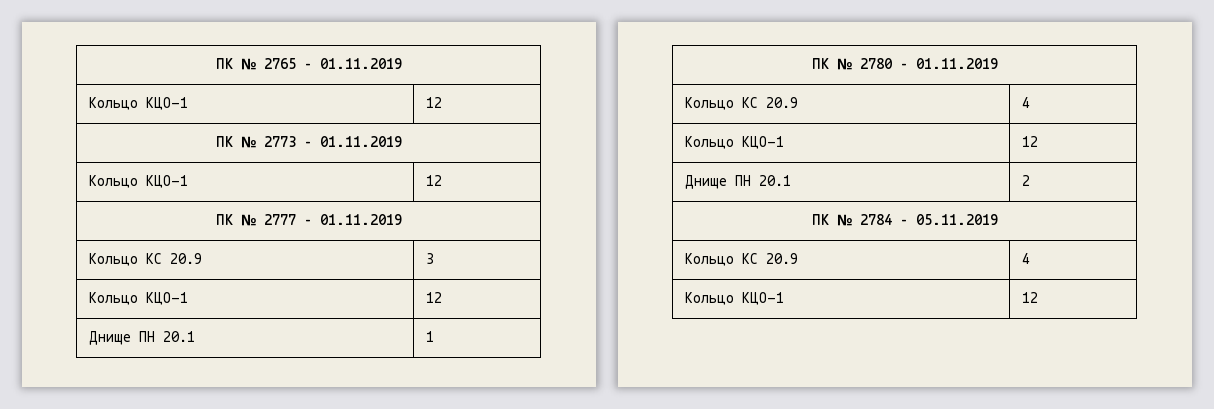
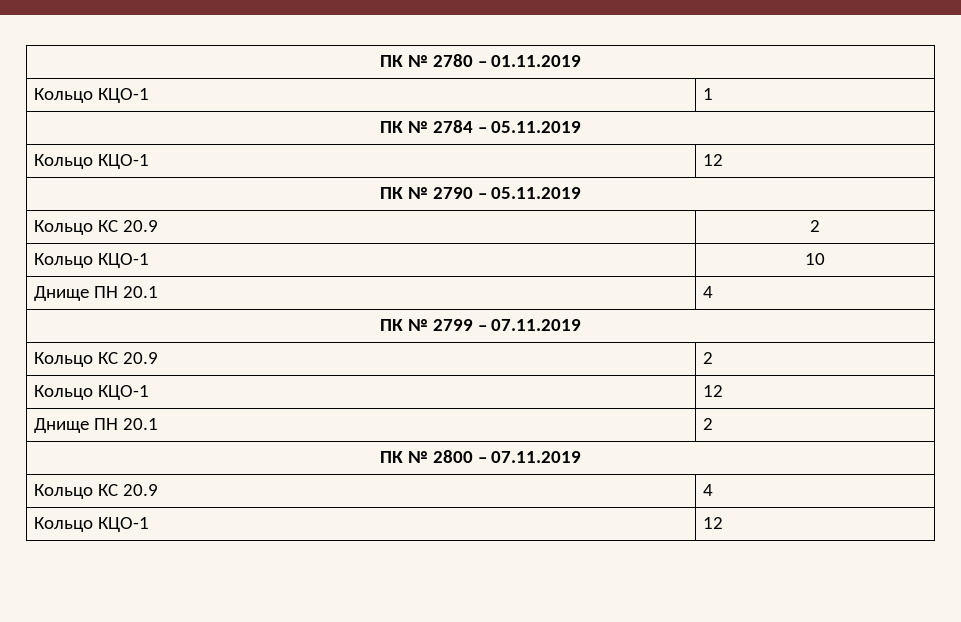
[215,58,402,70] [88,97,188,110] [425,97,442,108] [215,136,402,148] [88,175,188,188] [425,175,442,186] [215,214,402,226] [88,253,202,266] [425,253,434,264] [88,292,188,305] [425,292,442,303] [88,331,195,345] [425,331,434,342] [811,58,998,70] [684,97,798,110] [1021,97,1030,108] ПК № 2765 – 01.11.2019 // Кольцо КЦО-1 | 12 // ПК № 2773 – 01.11.2019 // Кольцо КЦО-1 | 12 // ПК № 2777 – 01.11.2019 // Кольцо КС 20.9 | 3 // Кольцо КЦО-1 | 12 // Днище ПН 20.1 | 1 // ПК № 2780 – 01.11.2019 // Кольцо КС 20.9 | 4 -> [379,54,582,67] [33,88,149,103] [702,88,713,100] [379,120,582,133] [33,154,149,169] [702,154,723,166] [379,187,582,199] [33,220,158,235] [810,220,820,232] [33,253,149,268] [805,253,825,265] [33,286,158,301] [702,286,713,298] [379,319,582,331] [33,352,158,367] [702,352,713,364] ПК № 2780 – 01.11.2019 // Кольцо КЦО-1 | 1 // ПК № 2784 – 05.11.2019 // Кольцо КЦО-1 | 12 // ПК № 2790 – 05.11.2019 // Кольцо КС 20.9 | 2 // Кольцо КЦО-1 | 10 // Днище ПН 20.1 | 4 // ПК № 2799 – 07.11.2019 // Кольцо КС 20.9 | 2
[859,214,998,225] 2784 – 05.11.2019 -> [432,450,582,463] 2800 – 07.11.2019

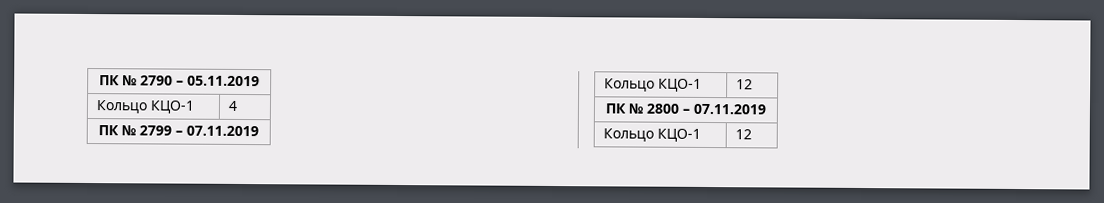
[379,54,582,67] [33,88,149,103] [702,88,713,100] [379,120,582,133] [33,154,149,169] [702,154,723,166] [379,187,582,199] [33,220,158,235] [810,220,820,232] [33,253,149,268] [805,253,825,265] [33,286,158,301] ПК № 2780 – 01.11.2019 // Кольцо КЦО-1 | 1 // ПК № 2784 – 05.11.2019 // Кольцо КЦО-1 | 12 // ПК № 2790 – 05.11.2019 // Кольцо КС 20.9 | 2 // Кольцо КЦО-1 | 10 // Днище ПН 20.1 -> [99,75,260,87] [95,100,194,114] ПК № 2790 – 05.11.2019 // Кольцо КЦО-1
[33,352,158,367] [702,352,713,364] [33,385,149,400] [702,385,723,397] [33,418,158,433] [702,418,713,430] // Кольцо КС 20.9 | 2 // Кольцо КЦО-1 | 12 // Днище ПН 20.1 | 2 -> [603,78,702,92] [735,79,753,90] // Кольцо КЦО-1 | 12
[33,484,158,499] [702,484,713,496] // Кольцо КС 20.9 | 4 -> (766, 109) none

